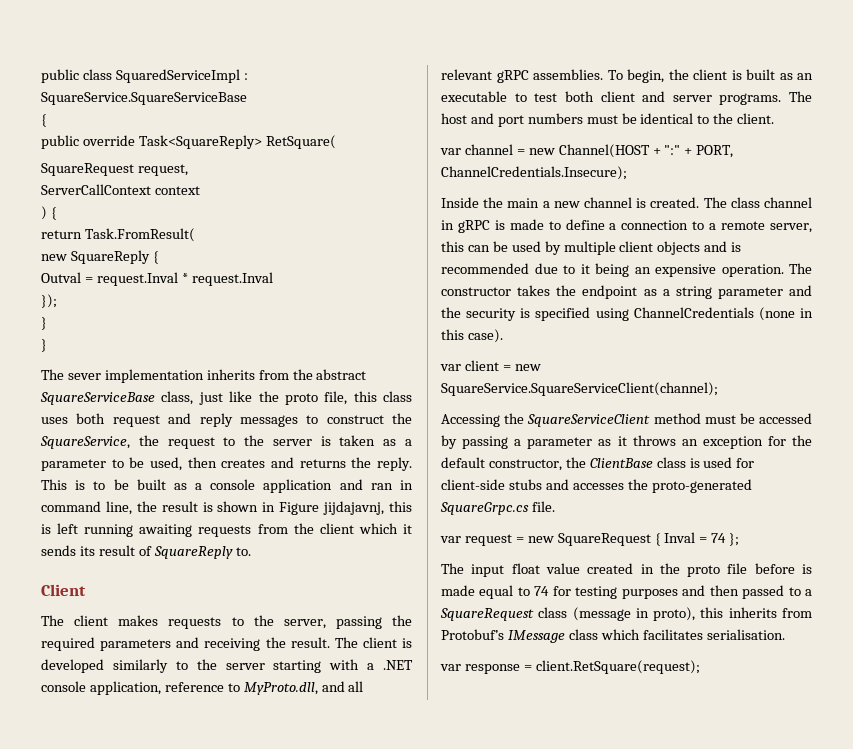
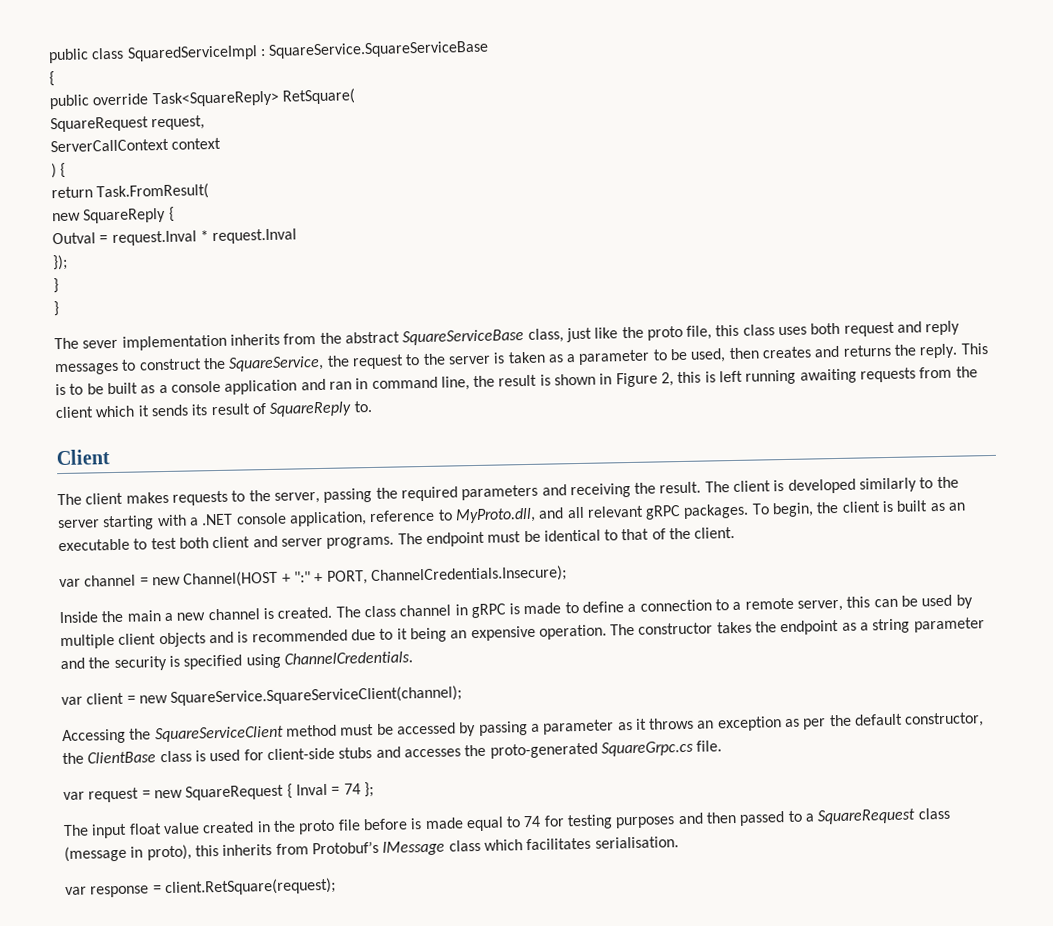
[323,501,385,515] jijdajavnj, -> [661,372,675,387] 2,
[533,69,603,80] assemblies. -> [683,503,750,519] packages.
[441,113,583,127] host and port numbers -> [425,531,485,547] endpoint
(710, 119) none -> [621,528,666,541] that of
[633,307,813,321] [441,329,503,343] ChannelCredentials (none in this case). -> [283,651,413,665] ChannelCredentials.
[767,436,786,446] for -> [785,718,827,730] as per

